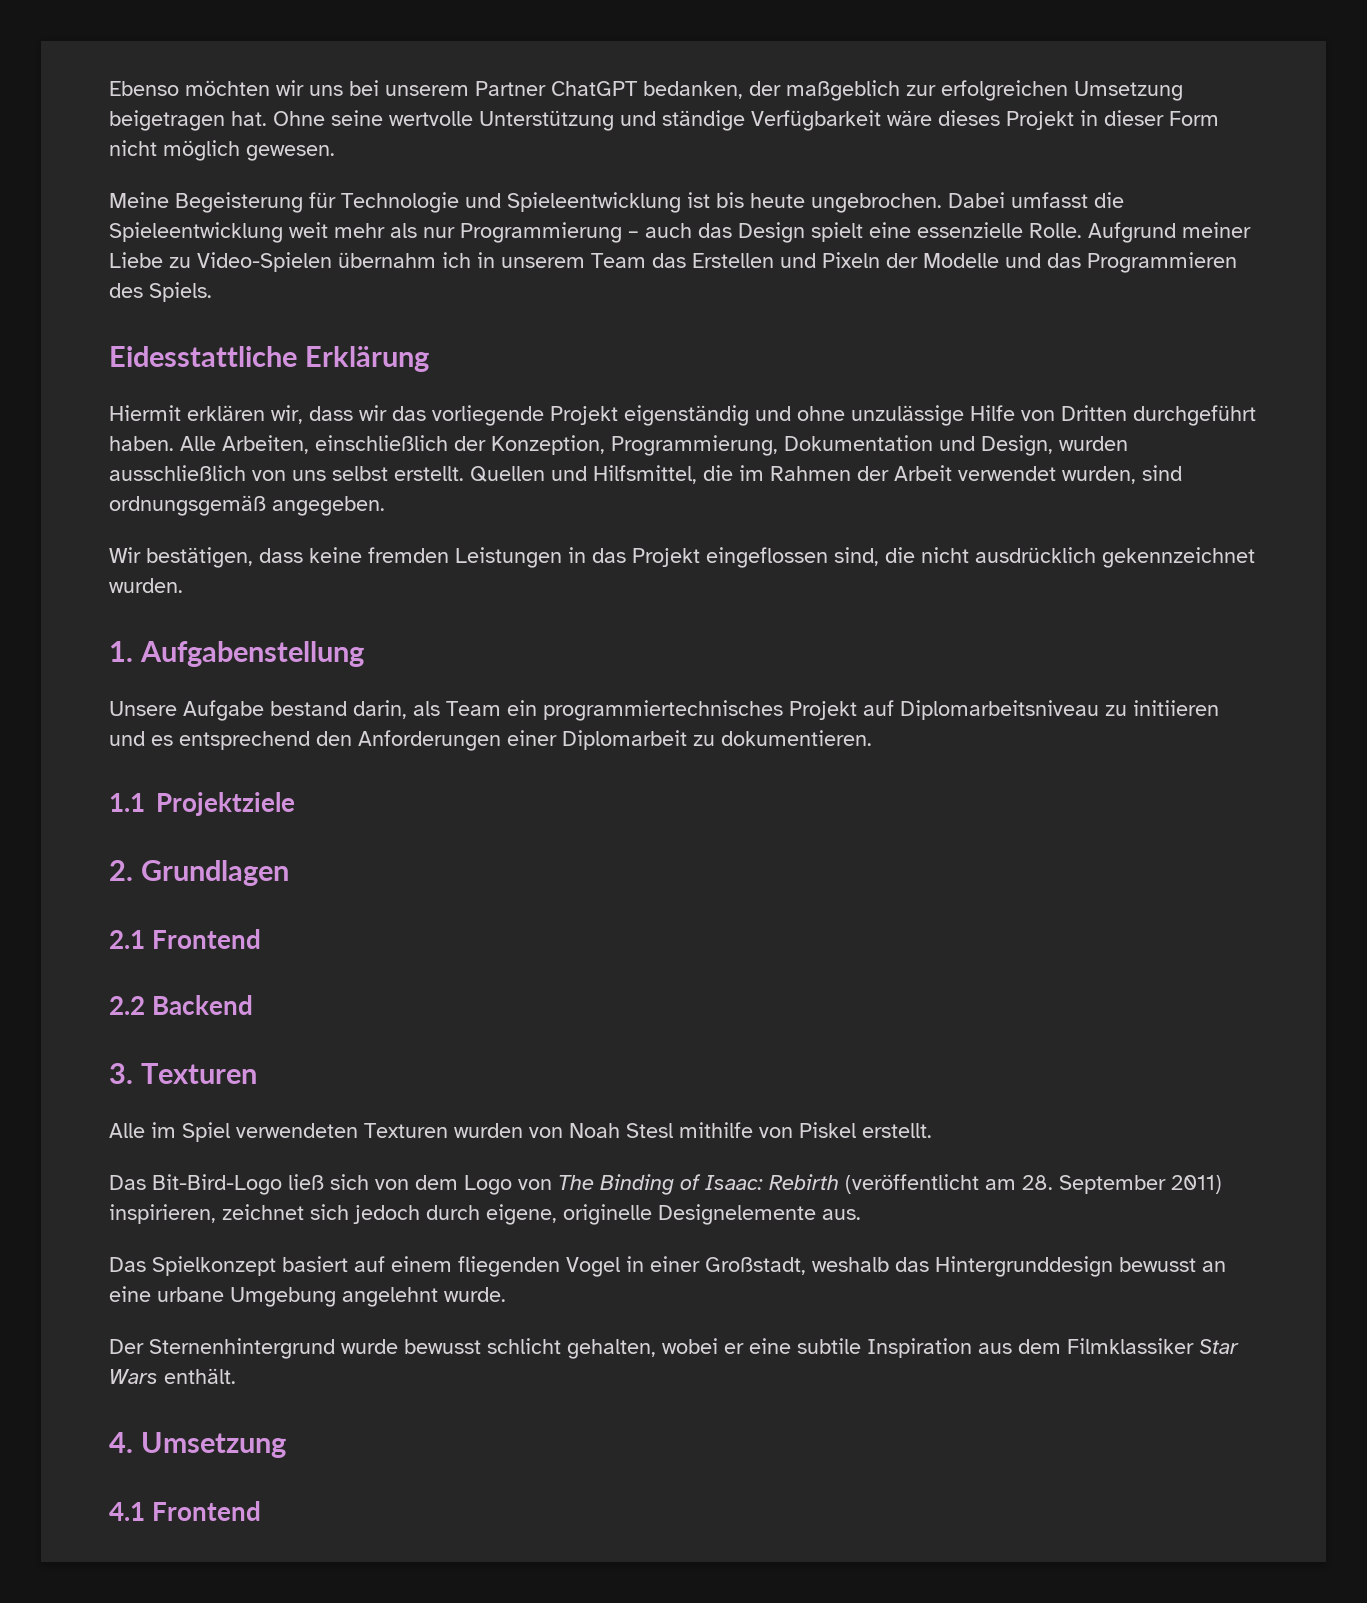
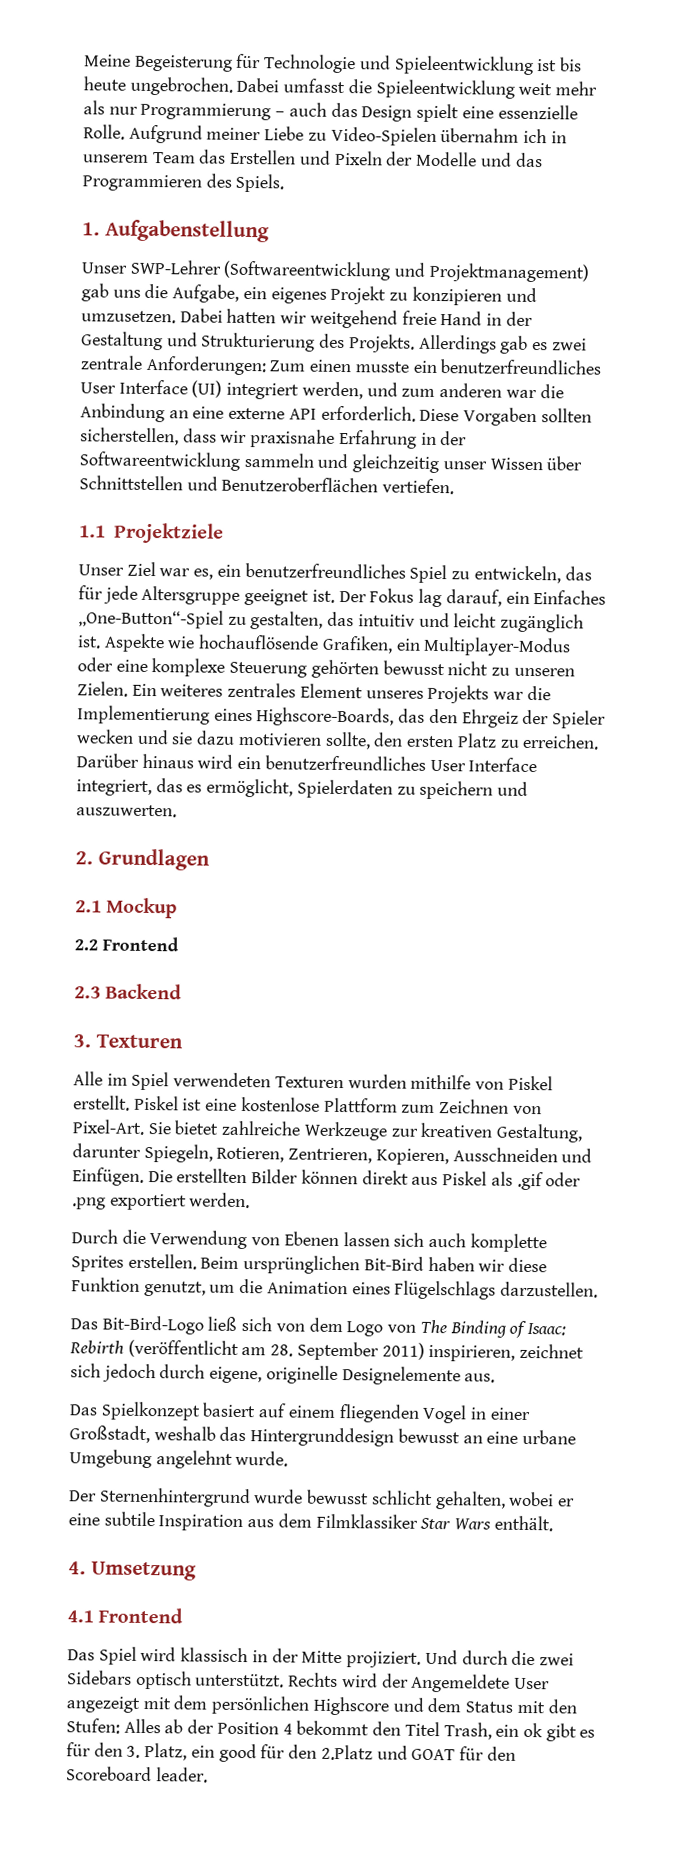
[109,80,1183,101] [109,110,1219,131] [109,140,335,161] Ebenso möchten wir uns bei unserem Partner ChatGPT bedanken, der maßgeblich zur erfolgreichen Umsetzung beigetragen hat. Ohne seine wertvolle Unterstützung und ständige Verfügbarkeit wäre dieses Projekt in dieser Form nicht möglich gewesen. // -> (84, 60) none
[109,346,429,372] [109,405,1256,426] [109,435,1128,456] [109,465,1182,484] [109,495,385,516] [109,547,1255,568] [109,578,183,593] [109,641,364,667] [109,700,1219,721] [109,730,872,751] [109,792,295,816] Eidesstattliche Erklärung // Hiermit erklären wir, dass wir das vorliegende Projekt eigenständig und ohne unzulässige Hilfe von Dritten durchgeführt haben. Alle Arbeiten, einschließlich der Konzeption, Programmierung, Dokumentation und Design, wurden ausschließlich von uns selbst erstellt. Quellen und Hilfsmittel, die im Rahmen der Arbeit verwendet wurden, sind ordnungsgemäß angegeben. // Wir bestätigen, dass keine fremden Leistungen in das Projekt eingeflossen sind, die nicht ausdrücklich gekennzeichnet wurden. // 1. Aufgabenstellung // Unsere Aufgabe bestand darin, als Team ein programmiertechnisches Projekt auf Diplomarbeitsniveau zu initiieren und es entsprechend den Anforderungen einer Diplomarbeit zu dokumentieren. // 1.1 Projektziele -> [82,219,270,243] [81,259,589,283] [81,283,537,306] [81,308,533,329] [81,331,587,354] [80,355,602,376] [80,379,564,400] [80,403,592,427] [80,427,468,449] [79,451,583,474] [79,475,455,495] [79,522,224,544] [78,561,592,584] [78,585,607,608] [78,609,585,633] [77,633,572,657] [77,657,575,679] [77,681,551,704] [77,705,607,729] [76,729,600,750] [76,753,538,773] [76,778,529,800] [76,804,177,818] 1. Aufgabenstellung // Unser SWP-Lehrer (Softwareentwicklung und Projektmanagement) gab uns die Aufgabe, ein eigenes Projekt zu konzipieren und umzusetzen. Dabei hatten wir weitgehend freie Hand in der Gestaltung und Strukturierung des Projekts. Allerdings gab es zwei zentrale Anforderungen: Zum einen musste ein benutzerfreundliches User Interface (UI) integriert werden, und zum anderen war die Anbindung an eine externe API erforderlich. Diese Vorgaben sollten sicherstellen, dass wir praxisnahe Erfahrung in der Softwareentwicklung sammeln und gleichzeitig unser Wissen über Schnittstellen und Benutzeroberflächen vertiefen. // 1.1 Projektziele // Unser Ziel war es, ein benutzerfreundliches Spiel zu entwickeln, das für jede Altersgruppe geeignet ist. Der Fokus lag darauf, ein Einfaches „One-Button“-Spiel zu gestalten, das intuitiv und leicht zugänglich ist. Aspekte wie hochauflösende Grafiken, ein Multiplayer-Modus oder eine komplexe Steuerung gehörten bewusst nicht zu unseren Zielen. Ein weiteres zentrales Element unseres Projekts war die Implementierung eines Highscore-Boards, das den Ehrgeiz der Spieler wecken und sie dazu motivieren sollte, den ersten Platz zu erreichen. Darüber hinaus wird ein benutzerfreundliches User Interface integriert, das es ermöglicht, Spielerdaten zu speichern und auszuwerten.
[152,929,262,949] [109,996,145,1015] Frontend // 2.2 -> [106,897,178,919] [74,936,179,952] [74,986,101,999] Mockup // 2.2 Frontend // 2.3
[529,1123,673,1138] von Noah Stesl -> (407, 1081) none
(932, 1130) none -> [133,1095,542,1115] [72,1119,583,1143] [72,1143,593,1166] [72,1167,582,1191] [72,1192,251,1211] [71,1229,547,1253] [71,1253,548,1275] [71,1277,599,1300] Piskel ist eine kostenlose Plattform zum Zeichnen von Pixel-Art. Sie bietet zahlreiche Werkzeuge zur kreativen Gestaltung, darunter Spiegeln, Rotieren, Zentrieren, Kopieren, Ausschneiden und Einfügen. Die erstellten Bilder können direkt aus Piskel als .gif oder .png exportiert werden. // Durch die Verwendung von Ebenen lassen sich auch komplette Sprites erstellen. Beim ursprünglichen Bit-Bird haben wir diese Funktion genutzt, um die Animation eines Flügelschlags darzustellen.
(262, 1511) none -> [67,1646,574,1668] [67,1670,551,1693] [66,1695,577,1716] [66,1718,596,1742] [66,1742,516,1763] [66,1766,208,1783] // Das Spiel wird klassisch in der Mitte projiziert. Und durch die zwei Sidebars optisch unterstützt. Rechts wird der Angemeldete User angezeigt mit dem persönlichen Highscore und dem Status mit den Stufen: Alles ab der Position 4 bekommt den Titel Trash, ein ok gibt es für den 3. Platz, ein good für den 2.Platz und GOAT für den Scoreboard leader.

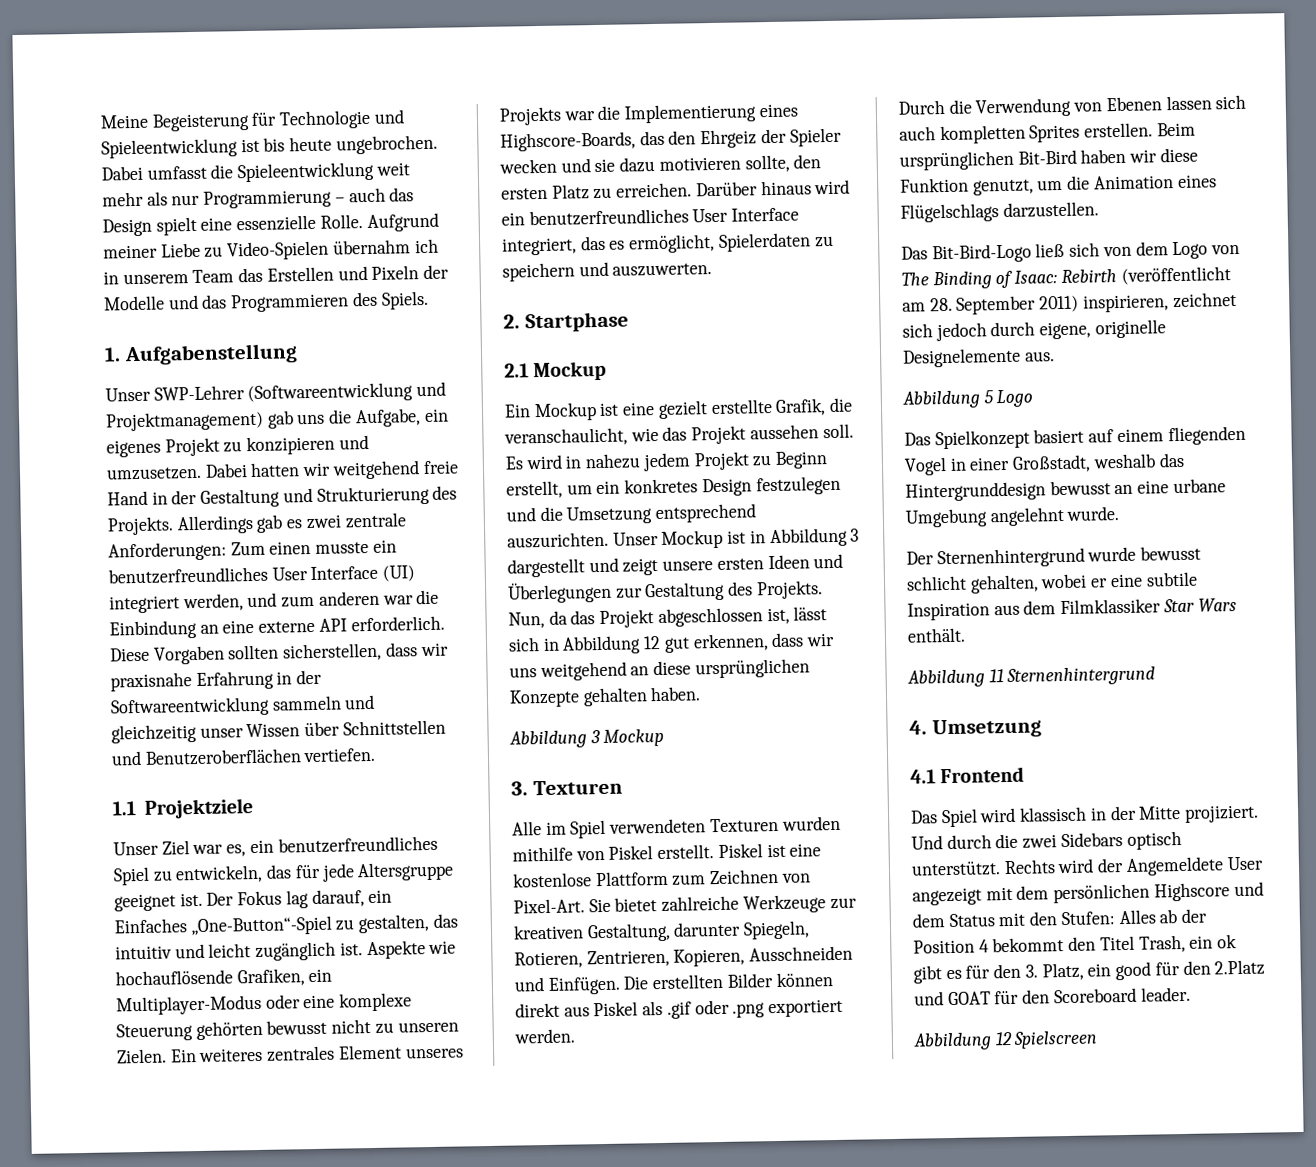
[80,403,165,423] Anbindung -> [109,619,197,640] Einbindung
[97,848,210,871] Grundlagen -> [524,311,629,333] Startphase
[74,936,179,952] [74,983,183,1000] 2.2 Frontend // 2.3 Backend -> [504,397,854,422] [504,423,854,447] [505,451,829,472] [506,475,841,499] [506,503,757,525] [507,527,860,549] [507,553,844,578] [507,580,823,604] [508,606,828,629] [508,632,836,655] [509,658,810,682] [509,686,702,708] [509,728,665,749] Ein Mockup ist eine gezielt erstellte Grafik, die veranschaulicht, wie das Projekt aussehen soll. Es wird in nahezu jedem Projekt zu Beginn erstellt, um ein konkretes Design festzulegen und die Umsetzung entsprechend auszurichten. Unser Mockup ist in Abbildung 3 dargestellt und zeigt unsere ersten Ideen und Überlegungen zur Gestaltung des Projekts. Nun, da das Projekt abgeschlossen ist, lässt sich in Abbildung 12 gut erkennen, dass wir uns weitgehend an diese ursprünglichen Konzepte gehalten haben. // Abbildung 3 Mockup
[469,1233,547,1253] komplette -> [939,124,1026,145] kompletten
(496, 1378) none -> [902,389,1034,409] // Abbildung 5 Logo
(553, 1523) none -> [907,666,1156,688] // Abbildung 11 Sternenhintergrund
(208, 1775) none -> [913,1030,1099,1051] // Abbildung 12 Spielscreen

